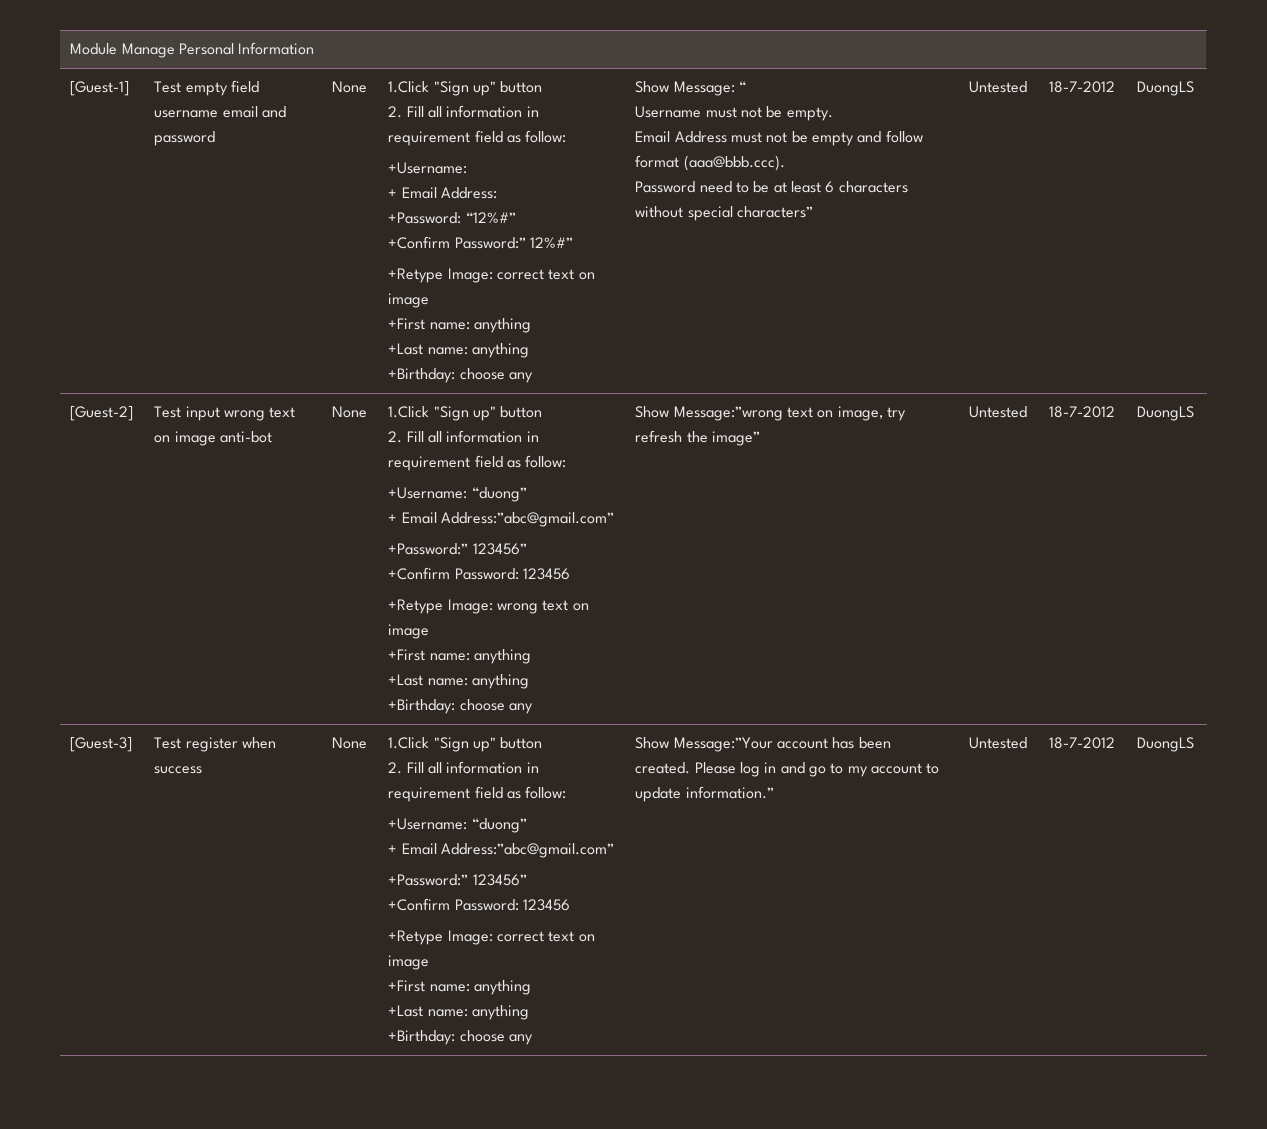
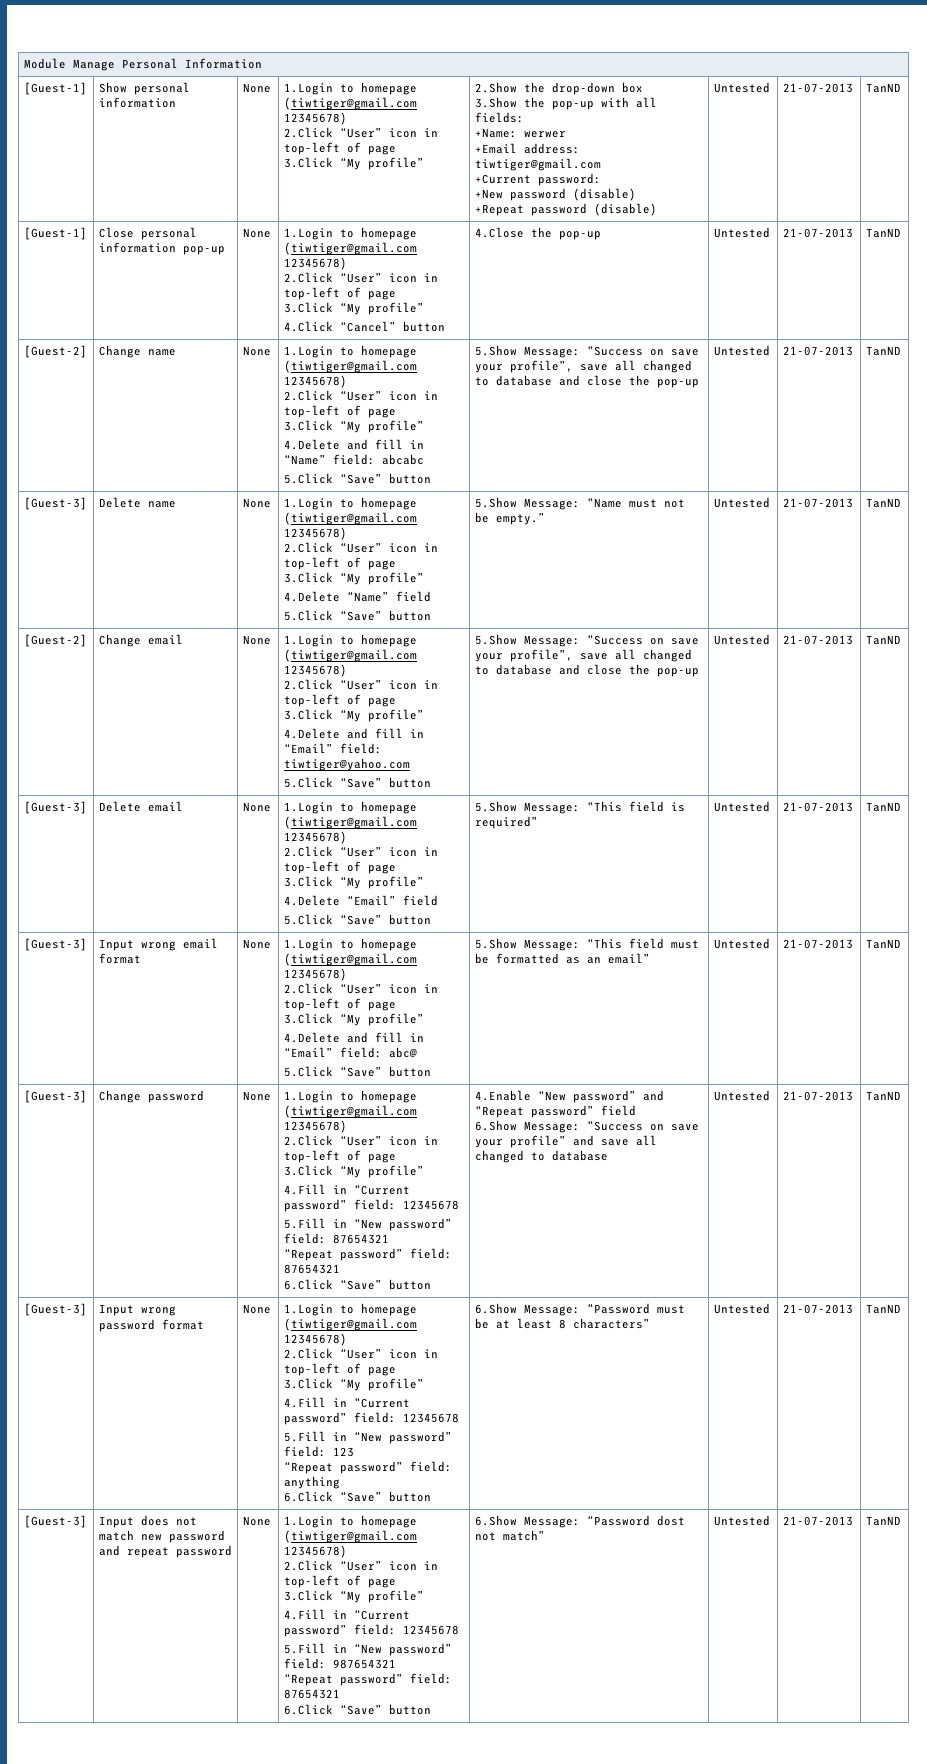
[154,80,260,96] [154,106,287,118] [154,131,216,146] [332,81,368,93] [388,81,543,96] [388,105,539,118] [388,130,567,146] [388,162,468,174] [388,187,498,199] [388,212,516,224] [388,236,574,249] [388,268,595,283] [388,293,430,308] [388,318,532,333] [388,343,530,358] [388,368,534,383] [635,81,747,96] [635,106,833,121] [635,130,923,146] [635,155,785,171] [635,181,908,193] [635,206,814,221] [969,81,1028,93] [1049,81,1116,93] [1137,81,1195,96] [70,406,134,421] [154,406,296,421] [154,431,273,446] [332,406,368,418] [388,406,543,421] [388,430,539,443] [388,455,567,471] [388,487,527,502] [388,512,615,527] [388,543,527,555] [388,567,571,580] [388,599,589,614] [388,624,430,639] [388,649,532,664] [388,674,530,689] [388,699,534,714] [635,406,906,421] [635,430,761,446] [969,406,1028,418] [1049,406,1116,418] [1137,406,1195,421] [70,737,133,752] [154,737,277,752] [154,766,203,774] [332,737,368,749] [388,737,543,752] [388,761,539,774] [388,786,567,802] [388,818,527,833] [388,843,615,858] [388,874,527,886] [388,898,571,911] [388,930,595,945] [388,955,430,970] [388,980,532,995] [388,1005,530,1020] [388,1030,534,1045] [635,737,891,752] [635,762,940,777] [635,786,774,802] [969,737,1028,749] [1049,737,1116,749] [1137,737,1195,752] Test empty field username email and password | None | 1.Click "Sign up" button // 2. Fill all information in requirement field as follow: // +Username: // + Email Address: // +Password: “12%#” // +Confirm Password:” 12%#” // +Retype Image: correct text on image // +First name: anything // +Last name: anything // +Birthday: choose any | Show Message: “ // Username must not be empty. // Email Address must not be empty and follow format (aaa@bbb.ccc). // Password need to be at least 6 characters without special characters” | Untested | 18-7-2012 | DuongLS // [Guest-2] | Test input wrong text on image anti-bot | None | 1.Click "Sign up" button // 2. Fill all information in requirement field as follow: // +Username: “duong” // + Email Address:”abc@gmail.com” // +Password:” 123456” // +Confirm Password: 123456 // +Retype Image: wrong text on image // +First name: anything // +Last name: anything // +Birthday: choose any | Show Message:”wrong text on image, try refresh the image” | Untested | 18-7-2012 | DuongLS // [Guest-3] | Test register when success | None | 1.Click "Sign up" button // 2. Fill all information in requirement field as follow: // +Username: “duong” // + Email Address:”abc@gmail.com” // +Password:” 123456” // +Confirm Password: 123456 // +Retype Image: correct text on image // +First name: anything // +Last name: anything // +Birthday: choose any | Show Message:”Your account has been created. Please log in and go to my account to update information.” | Untested | 18-7-2012 | DuongLS -> [98,82,190,95] [98,97,176,108] [242,83,271,93] [283,82,417,95] [283,97,417,110] [283,112,347,125] [283,127,438,138] [283,142,396,155] [283,157,424,170] [474,82,643,95] [474,97,657,110] [474,112,524,123] [474,128,566,138] [474,143,580,154] [474,158,601,171] [474,173,601,186] [474,188,636,201] [474,203,657,216] [713,82,770,93] [782,83,853,93] [865,83,901,93] [23,227,87,240] [98,227,197,240] [98,242,225,255] [242,228,271,238] [283,227,417,240] [283,242,417,255] [283,257,347,270] [283,272,438,283] [283,287,396,300] [283,302,424,315] [283,321,445,332] [474,227,601,240] [713,227,770,238] [782,228,853,238] [865,228,901,238] [23,345,87,358] [98,345,176,358] [242,346,271,356] [283,345,417,358] [283,360,417,373] [283,375,347,388] [283,390,438,401] [283,405,396,418] [283,420,424,433] [283,439,424,450] [283,454,424,465] [283,473,431,484] [474,345,699,358] [474,360,692,373] [474,375,699,388] [713,345,770,356] [782,346,853,356] [865,346,901,356] [23,497,87,510] [98,497,176,508] [242,498,271,508] [283,497,417,510] [283,512,417,525] [283,527,347,540] [283,542,438,553] [283,557,396,570] [283,572,424,585] [283,591,431,602] [283,610,431,621] [474,497,685,510] [474,512,545,525] [713,497,770,508] [782,498,853,508] [865,498,901,508] [23,634,87,647] [98,634,183,647] [242,635,271,645] [283,634,417,647] [283,649,417,662] [283,664,347,677] [283,679,438,690] [283,694,396,707] [283,709,424,722] [283,728,424,739] [283,743,382,754] [283,758,410,771] [283,777,431,788] [474,634,699,647] [474,649,692,662] [474,664,699,677] [713,634,770,645] [782,635,853,645] [865,635,901,645] [23,801,87,814] [98,801,183,812] [242,802,271,812] [283,801,417,814] [283,816,417,829] [283,831,347,844] [283,846,438,857] [283,861,396,874] [283,876,424,889] [283,895,438,906] [283,914,431,925] [474,801,685,814] [474,816,538,829] [713,801,770,812] [782,802,853,812] [865,802,901,812] [23,938,87,951] [98,938,218,951] [98,953,141,964] [242,939,271,949] [283,938,417,951] [283,953,417,966] [283,968,347,981] [283,983,438,994] [283,998,396,1011] [283,1013,424,1026] [283,1032,424,1043] [283,1047,417,1058] [283,1066,431,1077] [474,938,699,951] [474,953,650,964] [713,938,770,949] [782,939,853,949] [865,939,901,949] [23,1090,87,1103] [98,1090,204,1103] [242,1091,271,1101] [283,1090,417,1103] [283,1105,417,1118] [283,1120,347,1133] [283,1135,438,1146] [283,1150,396,1163] [283,1165,424,1178] [283,1184,410,1195] [283,1199,459,1212] [283,1218,452,1231] [283,1233,389,1244] [283,1248,452,1261] [283,1264,340,1274] [283,1279,431,1290] [474,1090,664,1103] [474,1105,636,1118] [474,1120,699,1133] [474,1135,657,1148] [474,1150,608,1163] [713,1090,770,1101] [782,1091,853,1101] [865,1091,901,1101] [23,1303,87,1316] [98,1304,176,1316] [98,1319,204,1332] [242,1304,271,1314] [283,1303,417,1316] [283,1318,417,1331] [283,1333,347,1346] [283,1348,438,1359] [283,1363,396,1376] [283,1378,424,1391] [283,1397,410,1408] [283,1412,459,1425] [283,1431,452,1444] [283,1446,354,1457] [283,1461,452,1474] [283,1476,340,1489] [283,1491,431,1502] [474,1303,685,1316] [474,1318,650,1329] [713,1303,770,1314] [782,1304,853,1314] [865,1304,901,1314] [23,1515,87,1528] [98,1515,197,1528] [98,1530,225,1543] [98,1545,232,1558] [242,1516,271,1526] [283,1515,417,1528] [283,1530,417,1543] [283,1545,347,1558] [283,1560,438,1571] [283,1575,396,1588] [283,1590,424,1603] [283,1609,410,1620] [283,1624,459,1637] [283,1643,452,1656] [283,1658,396,1669] [283,1673,452,1686] [283,1689,340,1699] [283,1704,431,1715] [474,1515,685,1528] [474,1530,545,1541] [713,1515,770,1526] [782,1516,853,1526] [865,1516,901,1526] Show personal information | None | 1.Login to homepage (tiwtiger@gmail.com 12345678) // 2.Click “User” icon in top-left of page // 3.Click “My profile” | 2.Show the drop-down box // 3.Show the pop-up with all fields: // +Name: werwer // +Email address: tiwtiger@gmail.com // +Current password: // +New password (disable) // +Repeat password (disable) | Untested | 21-07-2013 | TanND // [Guest-1] | Close personal information pop-up | None | 1.Login to homepage (tiwtiger@gmail.com 12345678) // 2.Click “User” icon in top-left of page // 3.Click “My profile” // 4.Click “Cancel” button | 4.Close the pop-up | Untested | 21-07-2013 | TanND // [Guest-2] | Change name | None | 1.Login to homepage (tiwtiger@gmail.com 12345678) // 2.Click “User” icon in top-left of page // 3.Click “My profile” // 4.Delete and fill in “Name” field: abcabc // 5.Click “Save” button | 5.Show Message: “Success on save your profile”, save all changed to database and close the pop-up | Untested | 21-07-2013 | TanND // [Guest-3] | Delete name | None | 1.Login to homepage (tiwtiger@gmail.com 12345678) // 2.Click “User” icon in top-left of page // 3.Click “My profile” // 4.Delete “Name” field // 5.Click “Save” button | 5.Show Message: “Name must not be empty.” | Untested | 21-07-2013 | TanND // [Guest-2] | Change email | None | 1.Login to homepage (tiwtiger@gmail.com 12345678) // 2.Click “User” icon in top-left of page // 3.Click “My profile” // 4.Delete and fill in “Email” field: tiwtiger@yahoo.com // 5.Click “Save” button | 5.Show Message: “Success on save your profile”, save all changed to database and close the pop-up | Untested | 21-07-2013 | TanND // [Guest-3] | Delete email | None | 1.Login to homepage (tiwtiger@gmail.com 12345678) // 2.Click “User” icon in top-left of page // 3.Click “My profile” // 4.Delete “Email” field // 5.Click “Save” button | 5.Show Message: “This field is required” | Untested | 21-07-2013 | TanND // [Guest-3] | Input wrong email format | None | 1.Login to homepage (tiwtiger@gmail.com 12345678) // 2.Click “User” icon in top-left of page // 3.Click “My profile” // 4.Delete and fill in “Email” field: abc@ // 5.Click “Save” button | 5.Show Message: “This field must be formatted as an email” | Untested | 21-07-2013 | TanND // [Guest-3] | Change password | None | 1.Login to homepage (tiwtiger@gmail.com 12345678) // 2.Click “User” icon in top-left of page // 3.Click “My profile” // 4.Fill in “Current password” field: 12345678 // 5.Fill in “New password” field: 87654321 // “Repeat password” field: 87654321 // 6.Click “Save” button | 4.Enable “New password” and “Repeat password” field // 6.Show Message: “Success on save your profile” and save all changed to database | Untested | 21-07-2013 | TanND // [Guest-3] | Input wrong password format | None | 1.Login to homepage (tiwtiger@gmail.com 12345678) // 2.Click “User” icon in top-left of page // 3.Click “My profile” // 4.Fill in “Current password” field: 12345678 // 5.Fill in “New password” field: 123 // “Repeat password” field: anything // 6.Click “Save” button | 6.Show Message: “Password must be at least 8 characters” | Untested | 21-07-2013 | TanND // [Guest-3] | Input does not match new password and repeat password | None | 1.Login to homepage (tiwtiger@gmail.com 12345678) // 2.Click “User” icon in top-left of page // 3.Click “My profile” // 4.Fill in “Current password” field: 12345678 // 5.Fill in “New password” field: 987654321 // “Repeat password” field: 87654321 // 6.Click “Save” button | 6.Show Message: “Password dost not match” | Untested | 21-07-2013 | TanND

